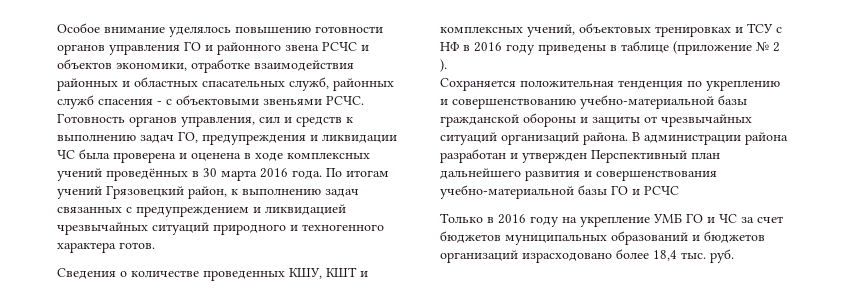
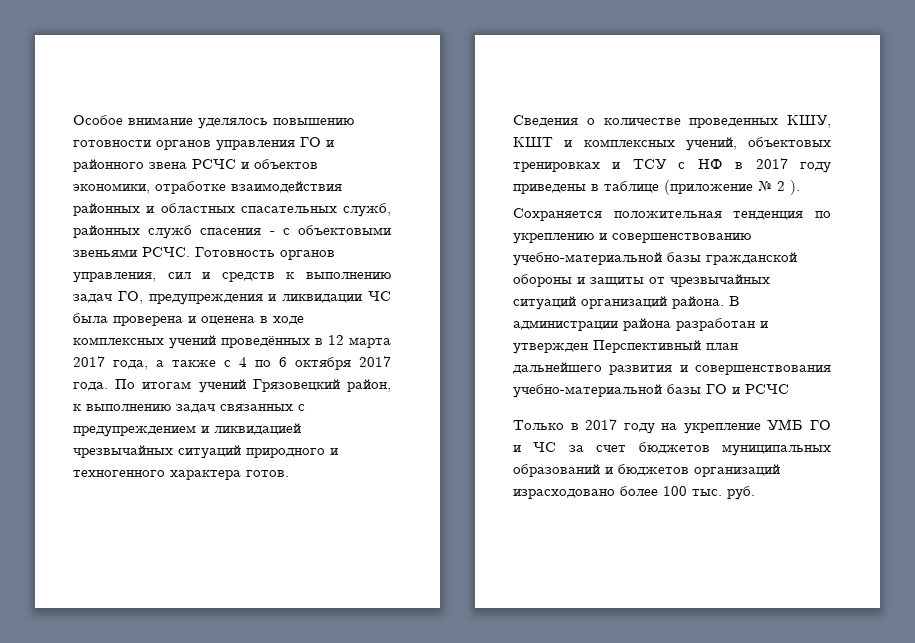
[203,168,288,181] 30 марта 2016 -> [328,335,391,348] [73,356,391,370] 12 марта 2017 года, а также с 4 по 6 октября 2017
[474,42,502,52] 2016 -> [755,158,788,169] 2017
[498,214,526,224] 2016 -> [585,419,618,430] 2017
[653,250,677,261] 18,4 -> [663,486,687,496] 100

